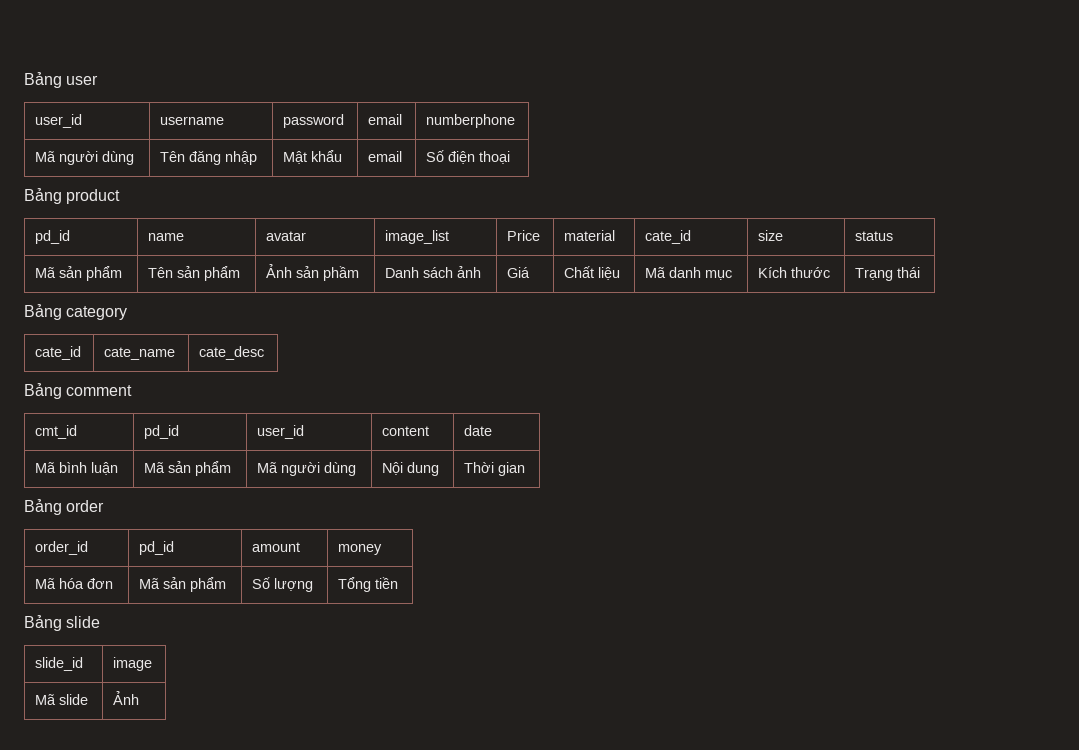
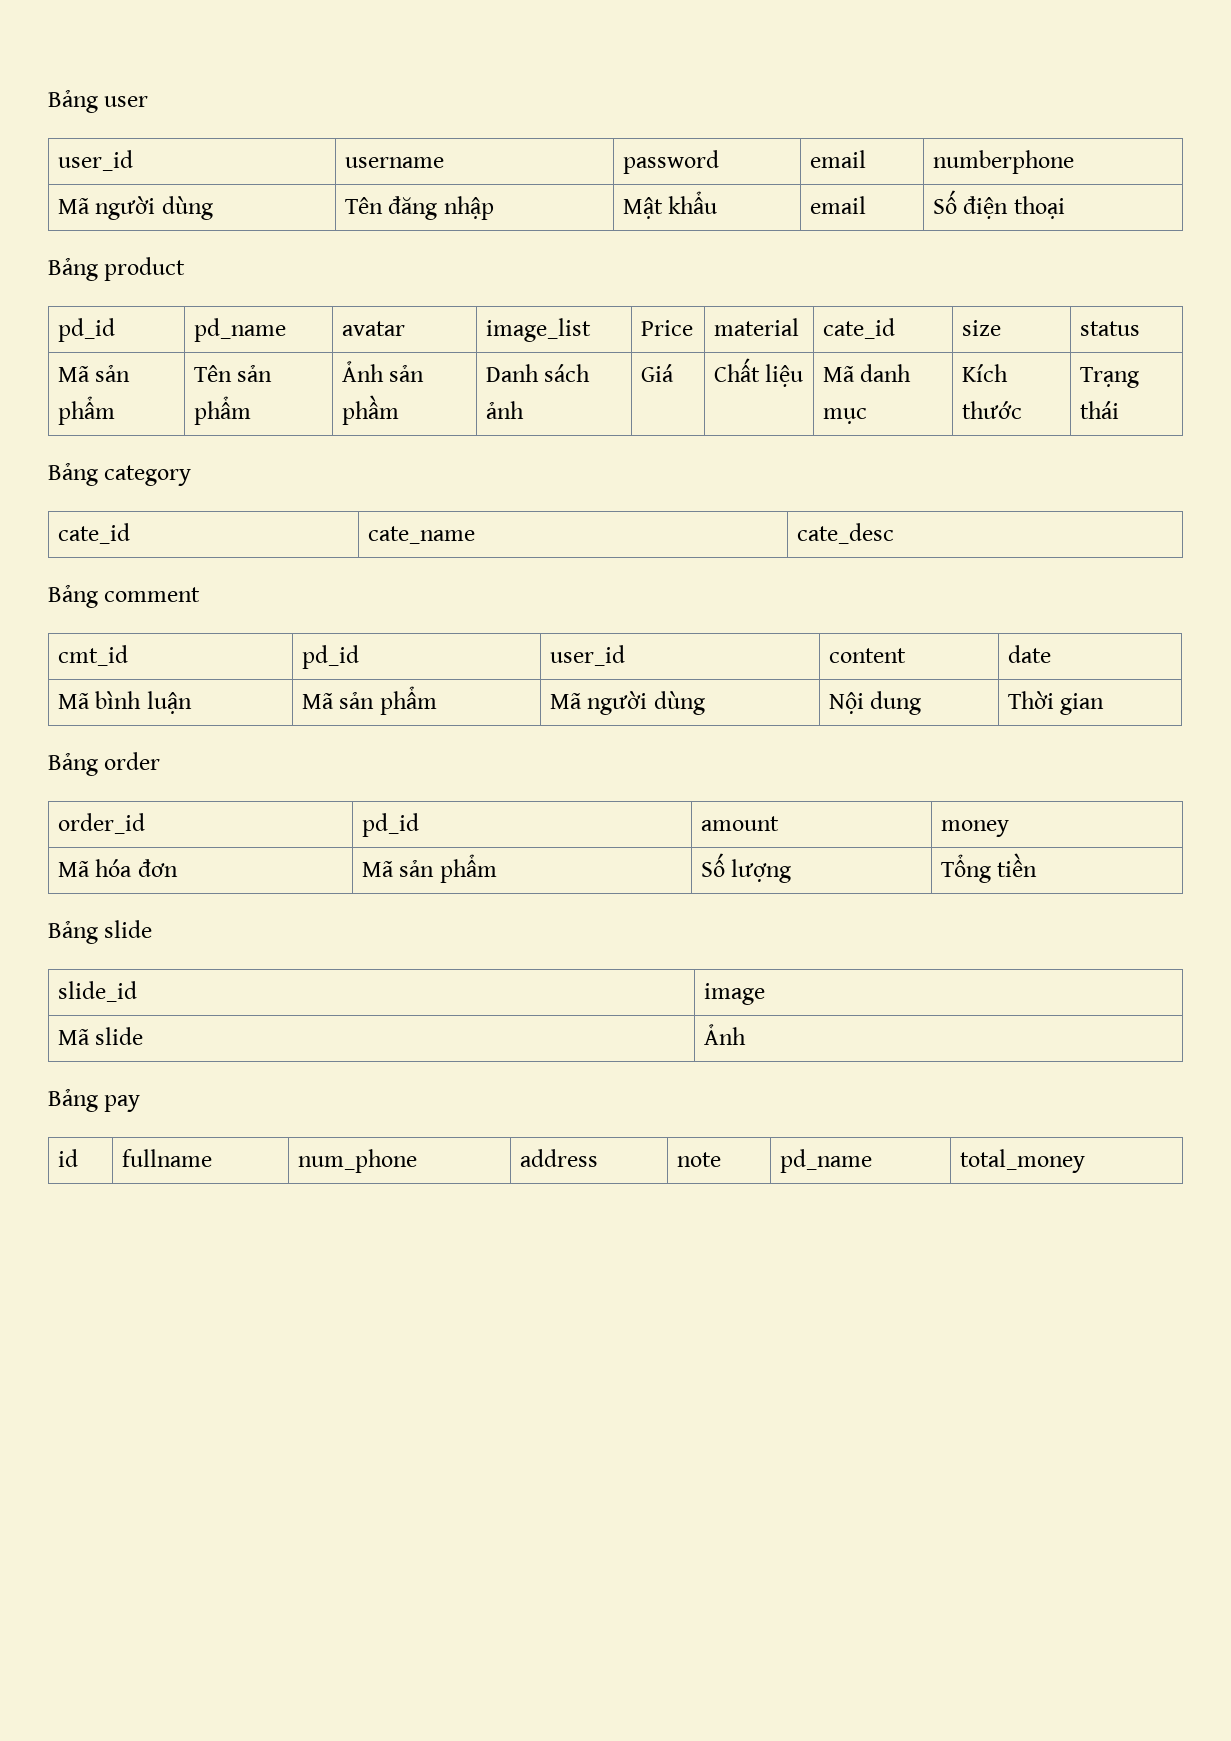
[148,233,185,241] name -> [193,318,286,342] pd_name
(140, 698) none -> [48,1089,141,1112] [57,1149,78,1167] [121,1149,212,1167] [297,1149,417,1173] [519,1149,598,1167] [676,1152,721,1167] [779,1149,872,1173] [959,1149,1085,1173] // Bảng pay // id | fullname | num_phone | address | note | pd_name | total_money

